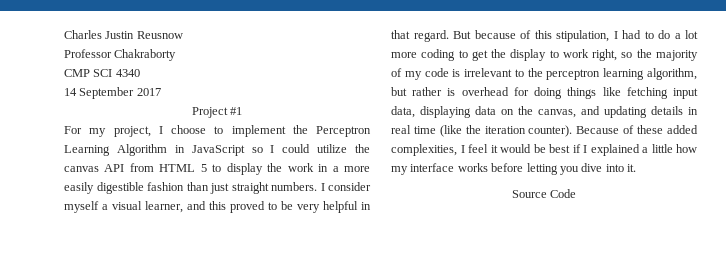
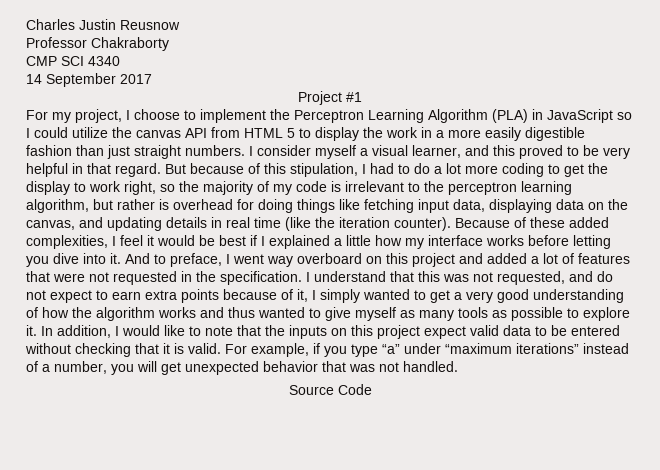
(167, 150) none -> [492,109,528,123] (PLA)
(636, 168) none -> [125,253,630,267] [26,271,613,285] [26,289,624,303] [26,307,630,321] [26,325,620,339] [25,343,629,357] [26,361,458,375] And to preface, I went way overboard on this project and added a lot of features that were not requested in the specification. I understand that this was not requested, and do not expect to earn extra points because of it, I simply wanted to get a very good understanding of how the algorithm works and thus wanted to give myself as many tools as possible to explore it. In addition, I would like to note that the inputs on this project expect valid data to be entered without checking that it is valid. For example, if you type “a” under “maximum iterations” instead of a number, you will get unexpected behavior that was not handled.

